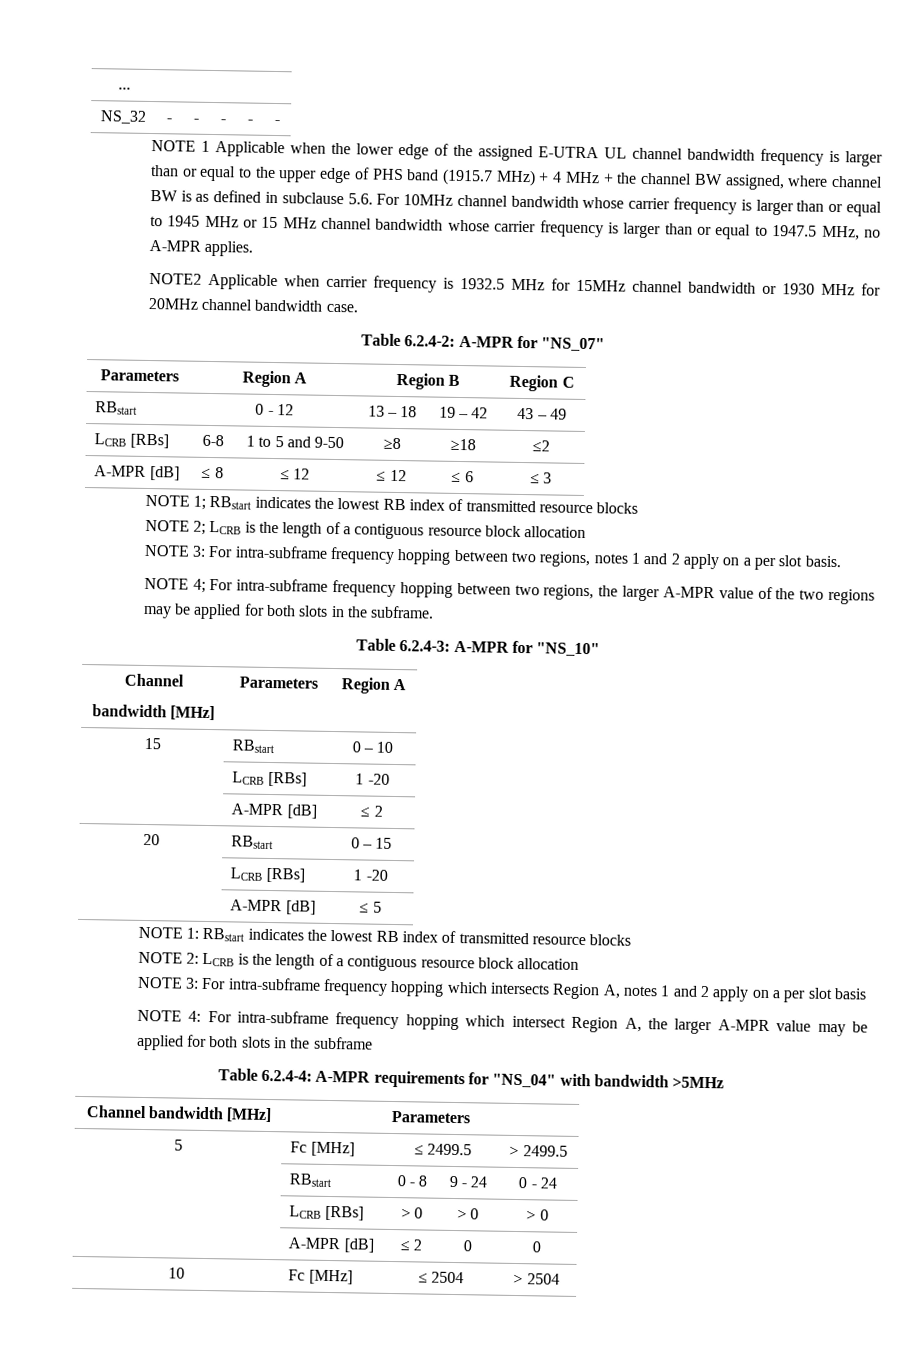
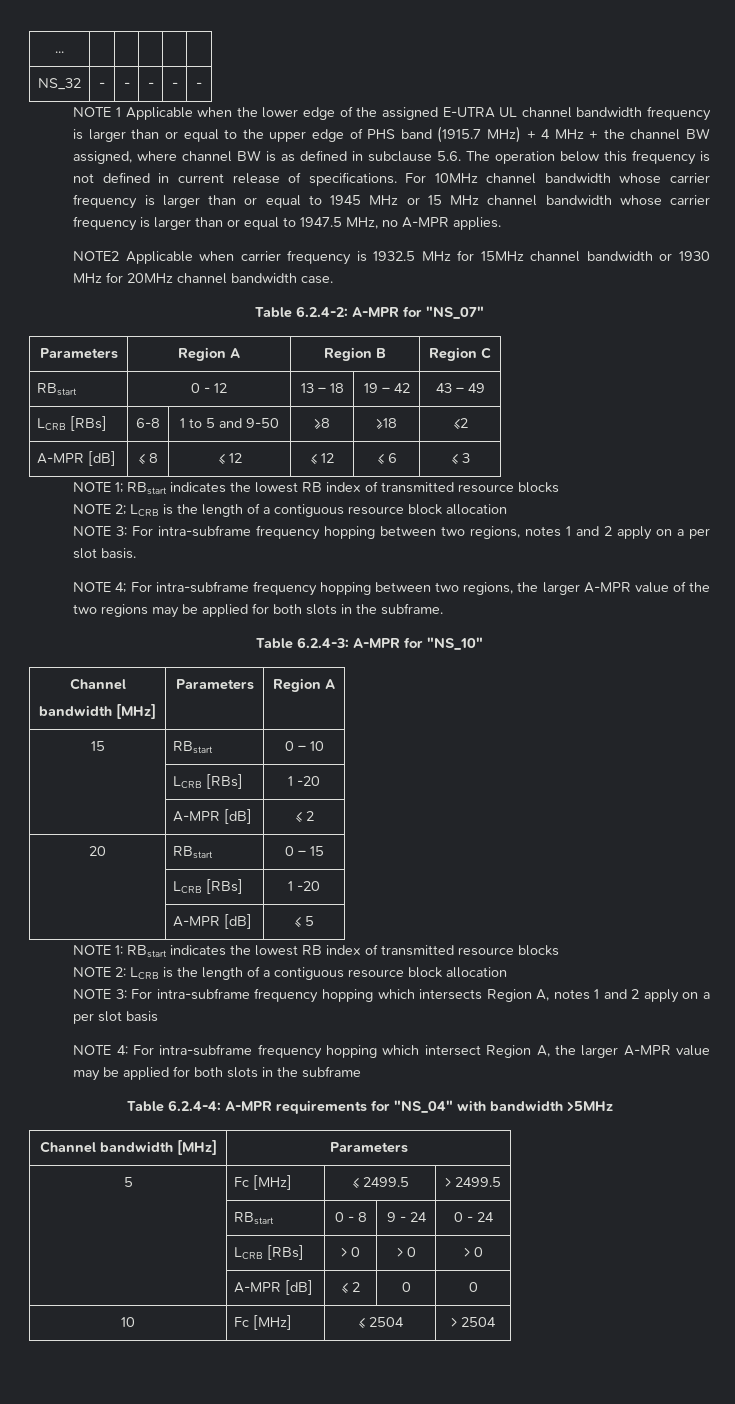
(373, 199) none -> [466,150,710,165] [73,172,397,186] The operation below this frequency is not defined in current release of specifications.

